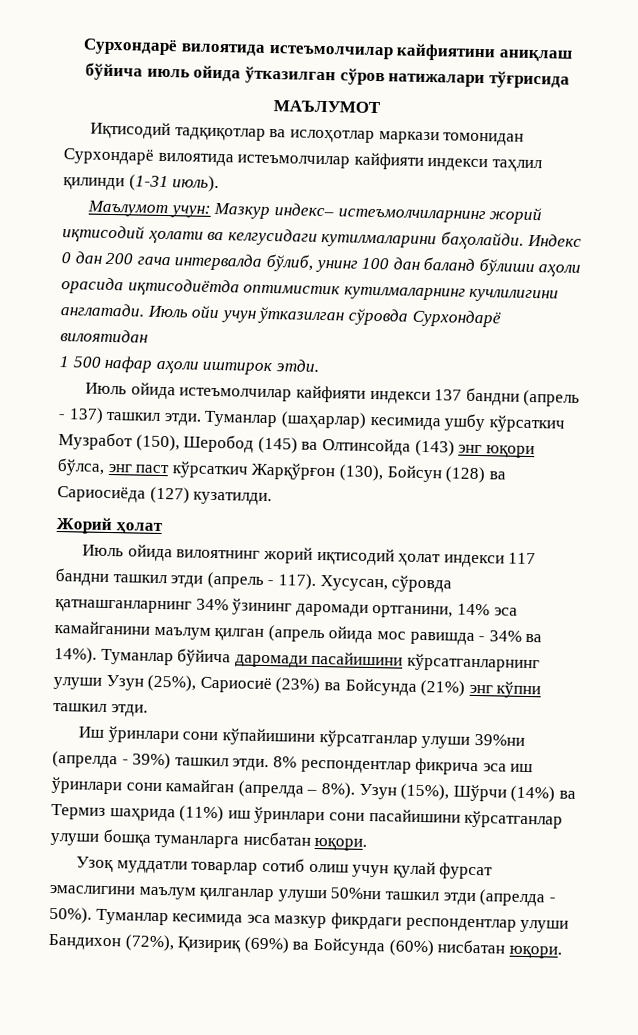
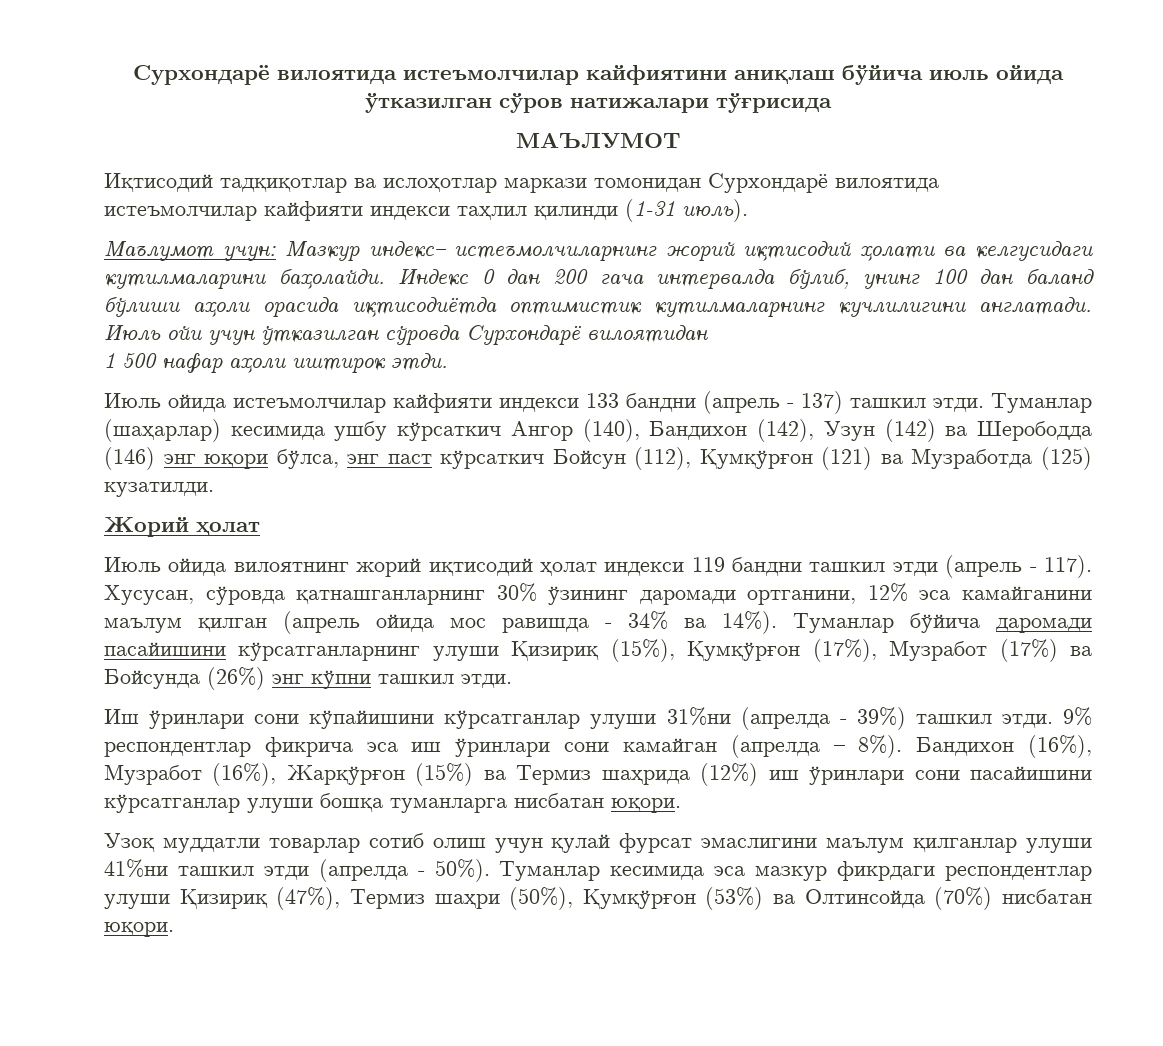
[434,389,463,401] 137 -> [586,393,619,408] 133
[58,432,455,457] Музработ (150), Шеробод (145) ва Олтинсойда (143) -> [510,419,1093,442] [104,447,155,470] Ангор (140), Бандихон (142), Узун (142) ва Шерободда (146)
[251,462,506,484] [57,486,190,504] Жарқўрғон (130), Бойсун (128) ва Сариосиёда (127) -> [552,447,1092,470] Бойсун (112), Қумқўрғон (121) ва Музработда (125)
[508,552,537,565] 117 -> [691,557,725,572] 119
[195,598,229,611] 34% -> [496,583,537,602] 30%
[456,603,490,616] 14% -> [867,583,908,602] 12%
[105,674,466,697] Узун (25%), Сариосиё (23%) ва Бойсунда (21%) -> [511,639,1092,662] [104,667,265,690] Қизириқ (15%), Қумқўрғон (17%), Музработ (17%) ва Бойсунда (26%)
[473,733,525,746] 39%ни -> [666,707,731,726] 31%ни
[272,756,297,768] 8% -> [1063,707,1093,726] 9%
[358,783,556,803] Узун (15%), Шўрчи (14%) -> [916,735,1093,758] [104,763,474,786] Бандихон (16%), Музработ (16%), Жарқўрғон (15%)
[179,805,225,823] (11%) -> [700,763,759,786] (12%)
[330,887,382,900] 50%ни -> [104,859,168,878] 41%ни
[48,933,434,957] Бандихон (72%), Қизириқ (69%) ва Бойсунда (60%) -> [179,887,993,910] Қизириқ (47%), Термиз шаҳри (50%), Қумқўрғон (53%) ва Олтинсойда (70%)

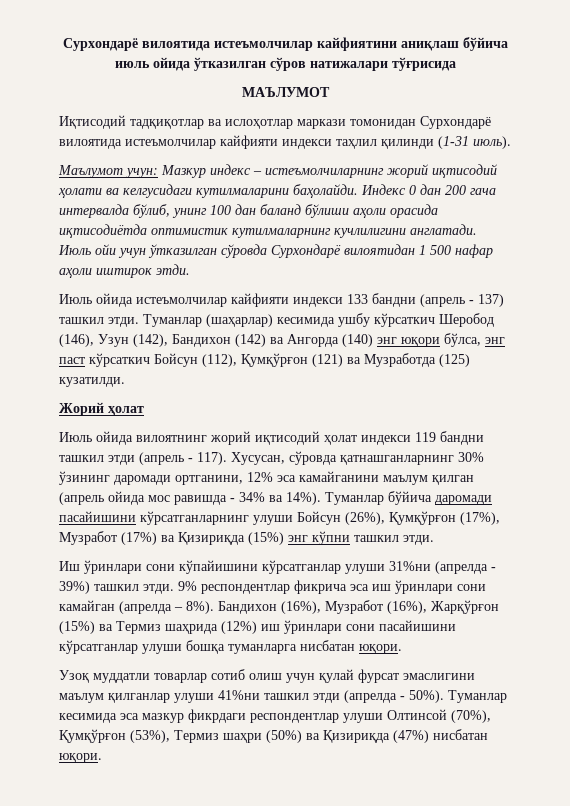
[368,241,447,259] индекс– -> [210,164,262,175] индекс –
(708, 334) // -> (415, 249) none
[510,419,1093,442] [104,447,155,470] Ангор (140), Бандихон (142), Узун (142) ва Шерободда (146) -> [439,313,494,327] [59,334,373,347] Шеробод (146), Узун (142), Бандихон (142) ва Ангорда (140)
[511,639,675,662] Қизириқ (15%), -> [297,511,385,525] Бойсун (26%),
[104,667,265,690] Бойсунда (26%) -> [178,532,284,545] Қизириқда (15%)
[179,887,993,910] Қизириқ (47%), Термиз шаҳри (50%), Қумқўрғон (53%) ва Олтинсойда (70%) -> [387,709,491,723] [59,729,429,743] Олтинсой (70%), Қумқўрғон (53%), Термиз шаҳри (50%) ва Қизириқда (47%)

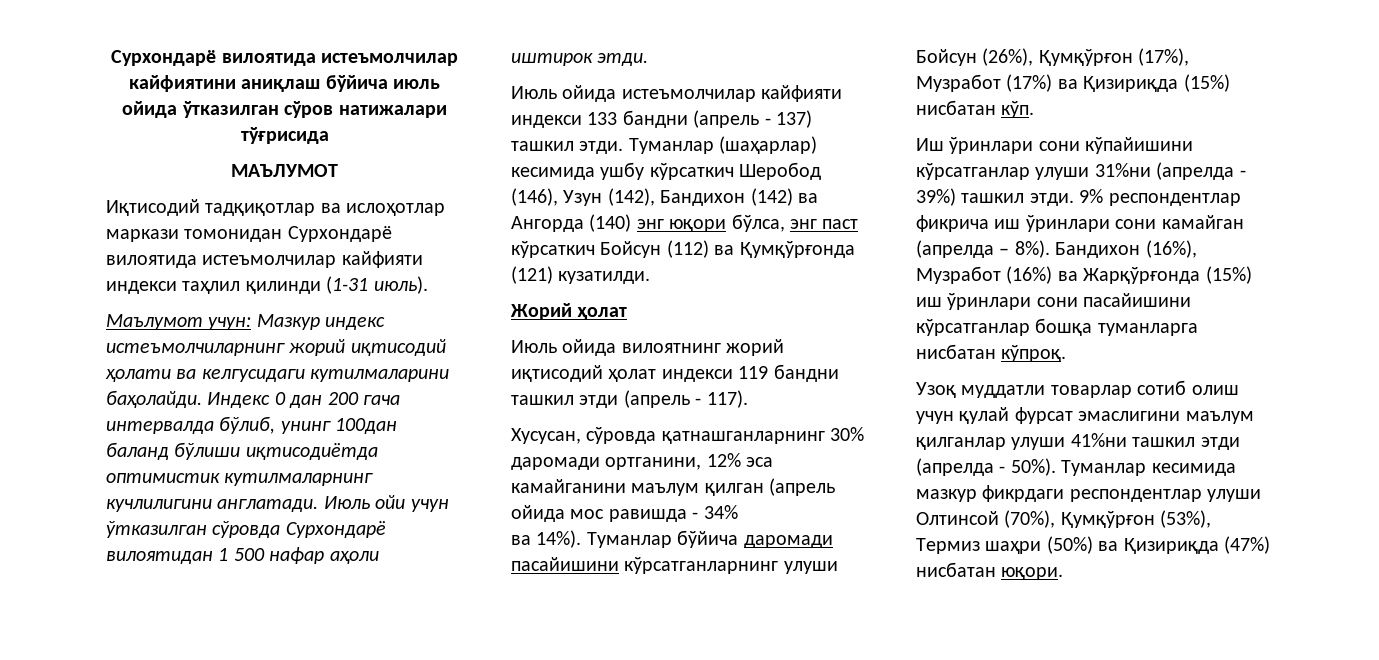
[253,171,262,175] – -> (386, 323) none
[210,204,438,218] 100 дан баланд бўлиши аҳоли орасида -> [335,418,398,434] [106,442,241,460] 100дан баланд бўлиши
[202,353,470,367] (112), Қумқўрғон (121) ва Музработда (125) -> [666,240,855,258] [511,266,553,284] (112) ва Қумқўрғонда (121)
(227, 458) none -> (748, 399) //
[59,471,110,485] ўзининг -> (865, 434) none
(265, 497) none -> (738, 512) //
[288,531,434,545] энг кўпни ташкил этди. -> [916,100,1035,118] нисбатан кўп.
[350,584,369,591] эса -> (989, 223) none
[387,600,499,614] [59,621,257,634] (16%), Жарқўрғон (15%) ва Термиз шаҳрида (12%) -> [1006,266,1252,284] (16%) ва Жарқўрғонда (15%)
[142,644,182,654] улуши -> (1030, 327) none
[359,644,402,654] юқори. -> [1001,345,1067,362] кўпроқ.
[120,713,139,720] эса -> (1236, 469) none

